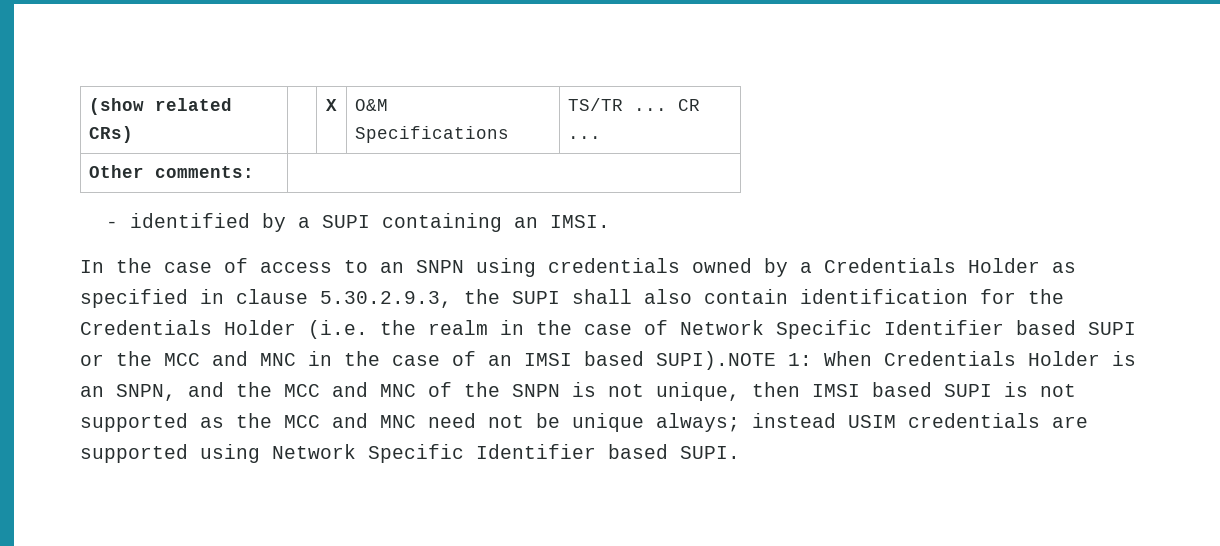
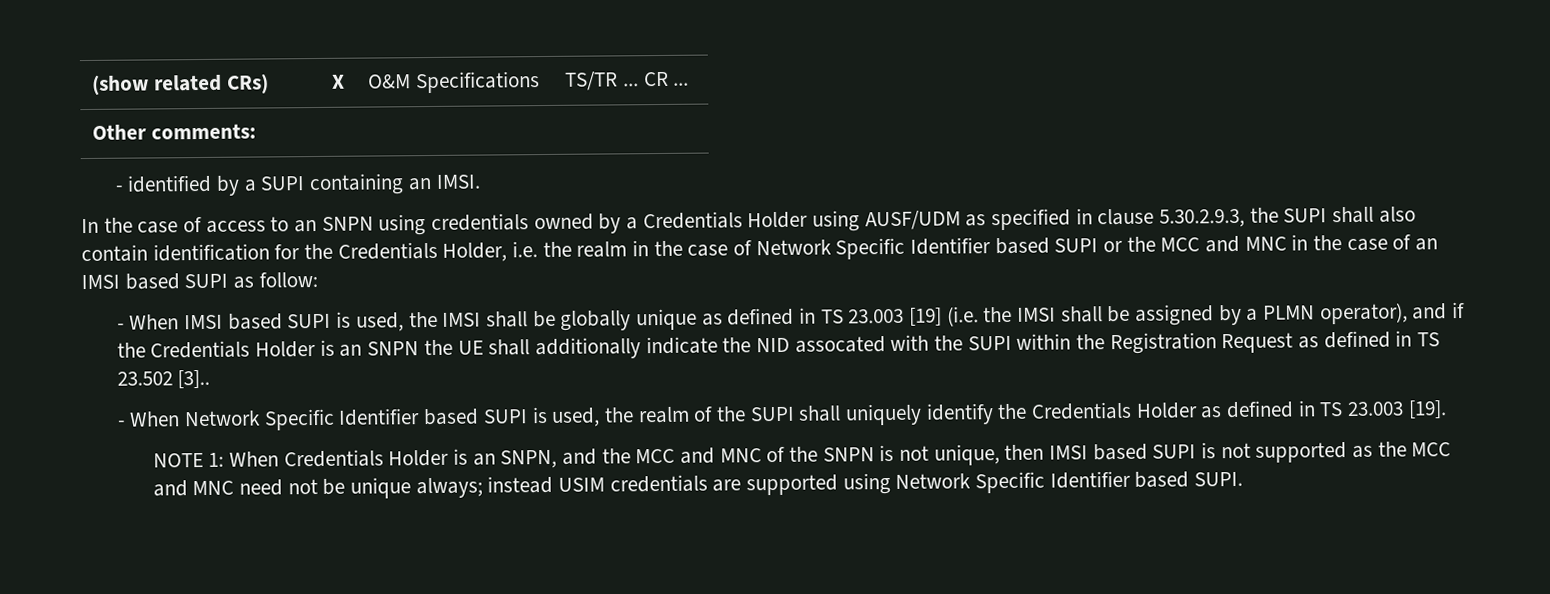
(1040, 265) none -> [812,210,961,232] using AUSF/UDM
[224,320,368,339] Holder (i.e. -> [442,241,539,262] Holder, i.e.
[656,351,776,370] SUPI).NOTE -> [184,271,318,289] [116,301,1465,332] [116,330,1440,360] [116,369,211,389] [117,400,1447,431] [152,452,204,468] SUPI as follow: // - When IMSI based SUPI is used, the IMSI shall be globally unique as defined in TS 23.003 [19] (i.e. the IMSI shall be assigned by a PLMN operator), and if the Credentials Holder is an SNPN the UE shall additionally indicate the NID assocated with the SUPI within the Registration Request as defined in TS 23.502 [3].. // - When Network Specific Identifier based SUPI is used, the realm of the SUPI shall uniquely identify the Credentials Holder as defined in TS 23.003 [19]. // NOTE

